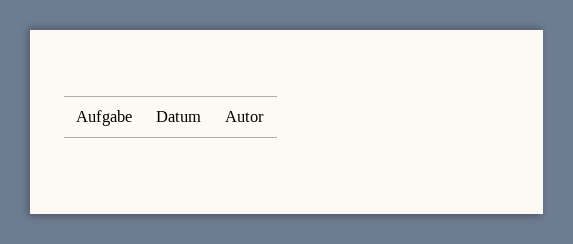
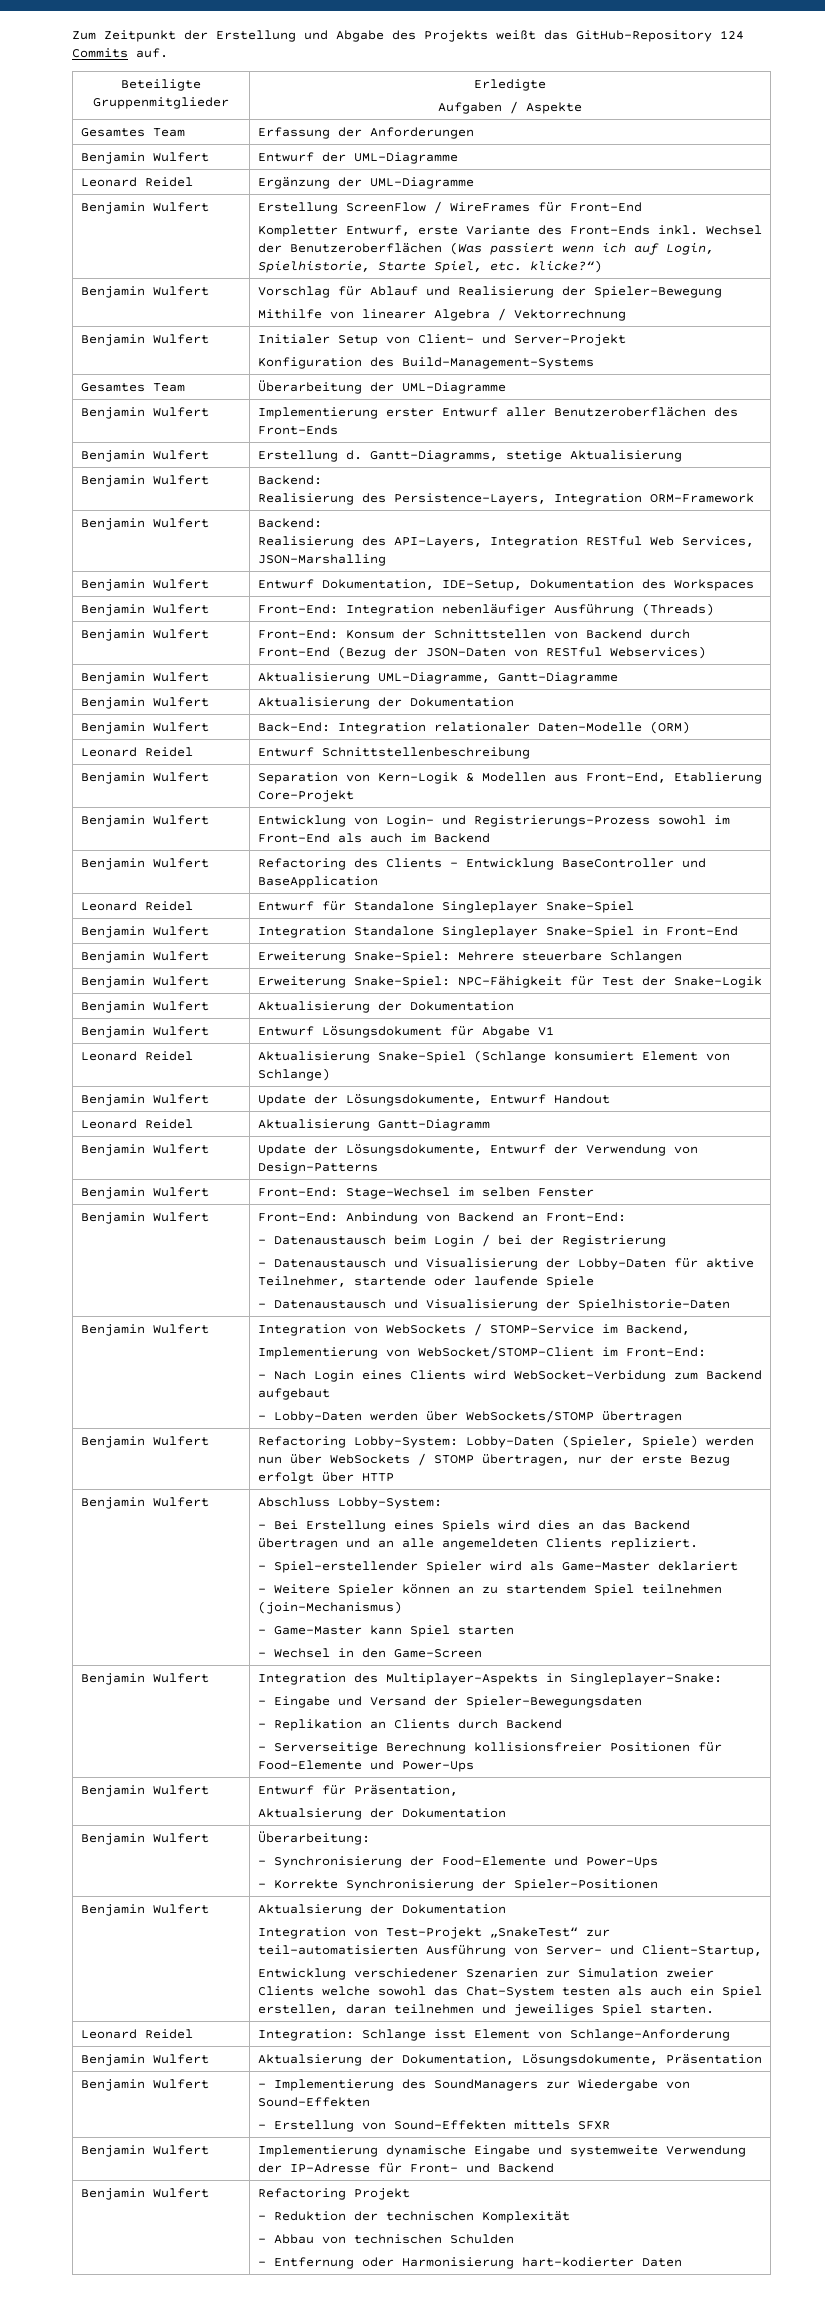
[75,110,132,126] [155,111,201,122] [224,111,264,122] Aufgabe | Datum | Autor -> [72,30,744,42] [72,48,168,58] [121,79,201,91] [93,97,229,109] [473,79,546,91] [437,101,582,114] [80,128,185,137] [257,127,474,139] [80,152,209,164] [257,152,458,164] [80,177,193,187] [257,177,474,189] [80,202,209,214] [257,201,642,214] [257,225,762,237] [257,242,714,255] [257,260,602,273] [80,286,209,298] [257,286,722,298] [257,308,626,321] [80,334,209,346] [257,334,626,346] [257,357,594,369] [80,383,185,392] [257,380,506,394] [80,407,209,419] [257,407,738,419] [257,425,338,435] [80,450,209,462] [257,450,682,462] [80,475,209,487] [257,475,322,485] [257,493,754,505] [80,518,209,530] [257,518,322,528] [257,536,754,548] [257,554,386,566] [80,579,209,591] [257,579,754,591] [80,604,209,616] [257,603,714,616] [80,629,209,641] [257,629,690,639] [257,646,706,659] [80,672,209,684] [257,672,618,684] [80,697,209,709] [257,697,514,709] [80,722,209,734] [257,721,690,734] [80,747,193,757] [257,747,530,759] [80,772,209,784] [257,772,762,784] [257,790,354,802] [80,815,209,827] [257,815,730,827] [257,833,490,843] [80,858,209,870] [257,858,706,870] [257,876,378,888] [80,901,193,911] [257,901,634,913] [80,926,209,938] [257,926,738,938] [80,951,209,963] [257,951,682,963] [80,976,209,988] [257,976,762,988] [80,1001,209,1013] [257,1001,514,1013] [80,1026,209,1038] [257,1026,554,1038] [80,1051,193,1061] [257,1050,730,1063] [257,1068,330,1081] [80,1094,209,1106] [257,1094,610,1106] [80,1119,193,1129] [257,1119,490,1131] [80,1144,209,1156] [257,1144,698,1156] [257,1162,378,1174] [80,1187,209,1199] [257,1187,594,1199] [80,1212,209,1224] [257,1212,626,1224] [257,1234,666,1247] [257,1258,754,1270] [257,1276,594,1288] [257,1299,730,1311] [80,1324,209,1336] [257,1323,690,1336] [257,1346,706,1359] [257,1370,762,1382] [257,1388,330,1400] [257,1410,682,1423] [80,1436,209,1448] [257,1435,754,1448] [257,1453,730,1466] [257,1472,394,1484] [80,1497,209,1509] [257,1497,442,1509] [257,1520,690,1532] [257,1538,698,1550] [257,1561,738,1573] [257,1584,722,1596] [257,1601,402,1614] [257,1625,514,1637] [257,1648,482,1658] [80,1673,209,1685] [257,1673,722,1685] [257,1696,642,1708] [257,1719,562,1731] [257,1742,722,1754] [257,1760,474,1772] [80,1785,209,1797] [257,1785,458,1796] [257,1808,506,1820] [80,1833,209,1845] [257,1831,370,1845] [257,1856,658,1868] [257,1879,658,1891] [80,1904,209,1916] [257,1904,506,1916] [257,1927,610,1939] [257,1945,762,1957] [257,1968,714,1980] [257,1986,762,1998] [257,2004,714,2016] [80,2029,193,2039] [257,2029,730,2041] [80,2054,209,2066] [257,2054,762,2066] [80,2079,209,2091] [257,2079,690,2091] [257,2097,370,2107] [257,2120,610,2132] [80,2145,209,2157] [257,2145,746,2157] [257,2163,554,2173] [80,2188,209,2200] [257,2188,410,2200] [257,2211,570,2223] [257,2234,514,2244] [257,2257,682,2269] Zum Zeitpunkt der Erstellung und Abgabe des Projekts weißt das GitHub-Repository 124 Commits auf. // Beteiligte Gruppenmitglieder | Erledigte // Aufgaben / Aspekte // Gesamtes Team | Erfassung der Anforderungen // Benjamin Wulfert | Entwurf der UML-Diagramme // Leonard Reidel | Ergänzung der UML-Diagramme // Benjamin Wulfert | Erstellung ScreenFlow / WireFrames für Front-End // Kompletter Entwurf, erste Variante des Front-Ends inkl. Wechsel der Benutzeroberflächen (Was passiert wenn ich auf Login, Spielhistorie, Starte Spiel, etc. klicke?“) // Benjamin Wulfert | Vorschlag für Ablauf und Realisierung der Spieler-Bewegung // Mithilfe von linearer Algebra / Vektorrechnung // Benjamin Wulfert | Initialer Setup von Client- und Server-Projekt // Konfiguration des Build-Management-Systems // Gesamtes Team | Überarbeitung der UML-Diagramme // Benjamin Wulfert | Implementierung erster Entwurf aller Benutzeroberflächen des Front-Ends // Benjamin Wulfert | Erstellung d. Gantt-Diagramms, stetige Aktualisierung // Benjamin Wulfert | Backend: // Realisierung des Persistence-Layers, Integration ORM-Framework // Benjamin Wulfert | Backend: // Realisierung des API-Layers, Integration RESTful Web Services, JSON-Marshalling // Benjamin Wulfert | Entwurf Dokumentation, IDE-Setup, Dokumentation des Workspaces // Benjamin Wulfert | Front-End: Integration nebenläufiger Ausführung (Threads) // Benjamin Wulfert | Front-End: Konsum der Schnittstellen von Backend durch Front-End (Bezug der JSON-Daten von RESTful Webservices) // Benjamin Wulfert | Aktualisierung UML-Diagramme, Gantt-Diagramme // Benjamin Wulfert | Aktualisierung der Dokumentation // Benjamin Wulfert | Back-End: Integration relationaler Daten-Modelle (ORM) // Leonard Reidel | Entwurf Schnittstellenbeschreibung // Benjamin Wulfert | Separation von Kern-Logik & Modellen aus Front-End, Etablierung Core-Projekt // Benjamin Wulfert | Entwicklung von Login- und Registrierungs-Prozess sowohl im Front-End als auch im Backend // Benjamin Wulfert | Refactoring des Clients – Entwicklung BaseController und BaseApplication // Leonard Reidel | Entwurf für Standalone Singleplayer Snake-Spiel // Benjamin Wulfert | Integration Standalone Singleplayer Snake-Spiel in Front-End // Benjamin Wulfert | Erweiterung Snake-Spiel: Mehrere steuerbare Schlangen // Benjamin Wulfert | Erweiterung Snake-Spiel: NPC-Fähigkeit für Test der Snake-Logik // Benjamin Wulfert | Aktualisierung der Dokumentation // Benjamin Wulfert | Entwurf Lösungsdokument für Abgabe V1 // Leonard Reidel | Aktualisierung Snake-Spiel (Schlange konsumiert Element von Schlange) // Benjamin Wulfert | Update der Lösungsdokumente, Entwurf Handout // Leonard Reidel | Aktualisierung Gantt-Diagramm // Benjamin Wulfert | Update der Lösungsdokumente, Entwurf der Verwendung von Design-Patterns // Benjamin Wulfert | Front-End: Stage-Wechsel im selben Fenster // Benjamin Wulfert | Front-End: Anbindung von Backend an Front-End: // - Datenaustausch beim Login / bei der Registrierung // - Datenaustausch und Visualisierung der Lobby-Daten für aktive Teilnehmer, startende oder laufende Spiele // - Datenaustausch und Visualisierung der Spielhistorie-Daten // Benjamin Wulfert | Integration von WebSockets / STOMP-Service im Backend, // Implementierung von WebSocket/STOMP-Client im Front-End: // - Nach Login eines Clients wird WebSocket-Verbidung zum Backend aufgebaut // - Lobby-Daten werden über WebSockets/STOMP übertragen // Benjamin Wulfert | Refactoring Lobby-System: Lobby-Daten (Spieler, Spiele) werden nun über WebSockets / STOMP übertragen, nur der erste Bezug erfolgt über HTTP // Benjamin Wulfert | Abschluss Lobby-System: // - Bei Erstellung eines Spiels wird dies an das Backend übertragen und an alle angemeldeten Clients repliziert. // - Spiel-erstellender Spieler wird als Game-Master deklariert // - Weitere Spieler können an zu startendem Spiel teilnehmen (join-Mechanismus) // - Game-Master kann Spiel starten // - Wechsel in den Game-Screen // Benjamin Wulfert | Integration des Multiplayer-Aspekts in Singleplayer-Snake: // - Eingabe und Versand der Spieler-Bewegungsdaten // - Replikation an Clients durch Backend // - Serverseitige Berechnung kollisionsfreier Positionen für Food-Elemente und Power-Ups // Benjamin Wulfert | Entwurf für Präsentation, // Aktualsierung der Dokumentation // Benjamin Wulfert | Überarbeitung: // - Synchronisierung der Food-Elemente und Power-Ups // - Korrekte Synchronisierung der Spieler-Positionen // Benjamin Wulfert | Aktualsierung der Dokumentation // Integration von Test-Projekt „SnakeTest“ zur teil-automatisierten Ausführung von Server- und Client-Startup, // Entwicklung verschiedener Szenarien zur Simulation zweier Clients welche sowohl das Chat-System testen als auch ein Spiel erstellen, daran teilnehmen und jeweiliges Spiel starten. // Leonard Reidel | Integration: Schlange isst Element von Schlange-Anforderung // Benjamin Wulfert | Aktualsierung der Dokumentation, Lösungsdokumente, Präsentation // Benjamin Wulfert | - Implementierung des SoundManagers zur Wiedergabe von Sound-Effekten // - Erstellung von Sound-Effekten mittels SFXR // Benjamin Wulfert | Implementierung dynamische Eingabe und systemweite Verwendung der IP-Adresse für Front- und Backend // Benjamin Wulfert | Refactoring Projekt // - Reduktion der technischen Komplexität // - Abbau von technischen Schulden // - Entfernung oder Harmonisierung hart-kodierter Daten

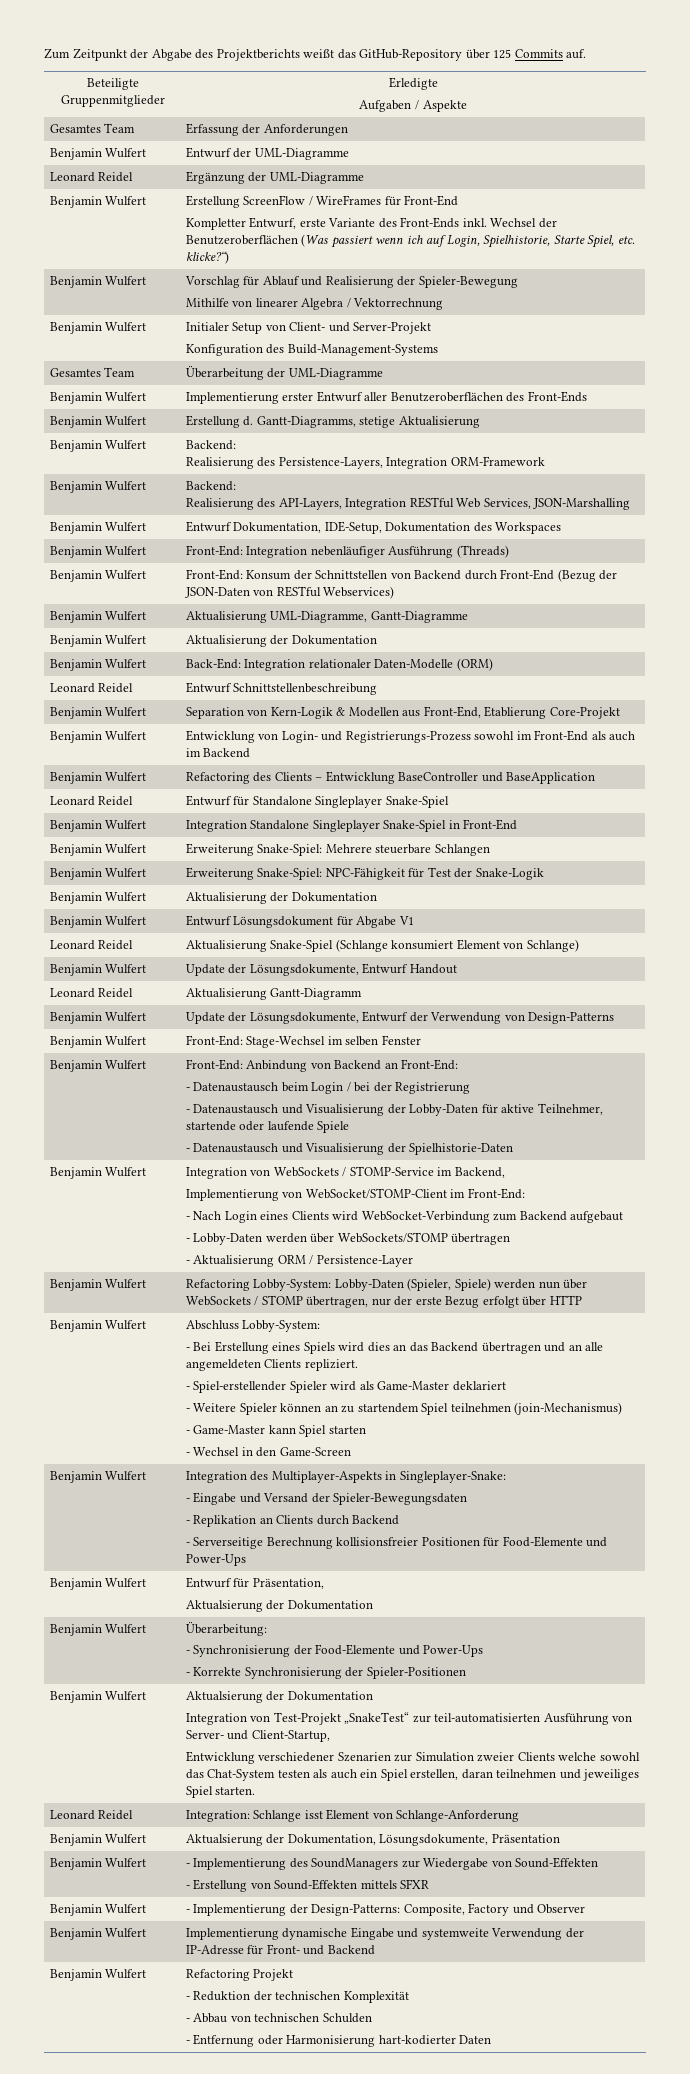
[216,30,328,42] Erstellung und -> (149, 54) none
[424,30,488,42] Projekts -> [216,49,300,61] Projektberichts
[720,30,744,40] 124 -> [465,49,512,59] über 125
[513,1370,666,1382] WebSocket-Verbidung -> [361,1211,490,1223] WebSocket-Verbindung
(682, 1417) none -> [185,1255,413,1267] // - Aktualisierung ORM / Persistence-Layer
(610, 2125) none -> [49,1904,147,1916] [185,1903,586,1916] // Benjamin Wulfert | - Implementierung der Design-Patterns: Composite, Factory und Observer

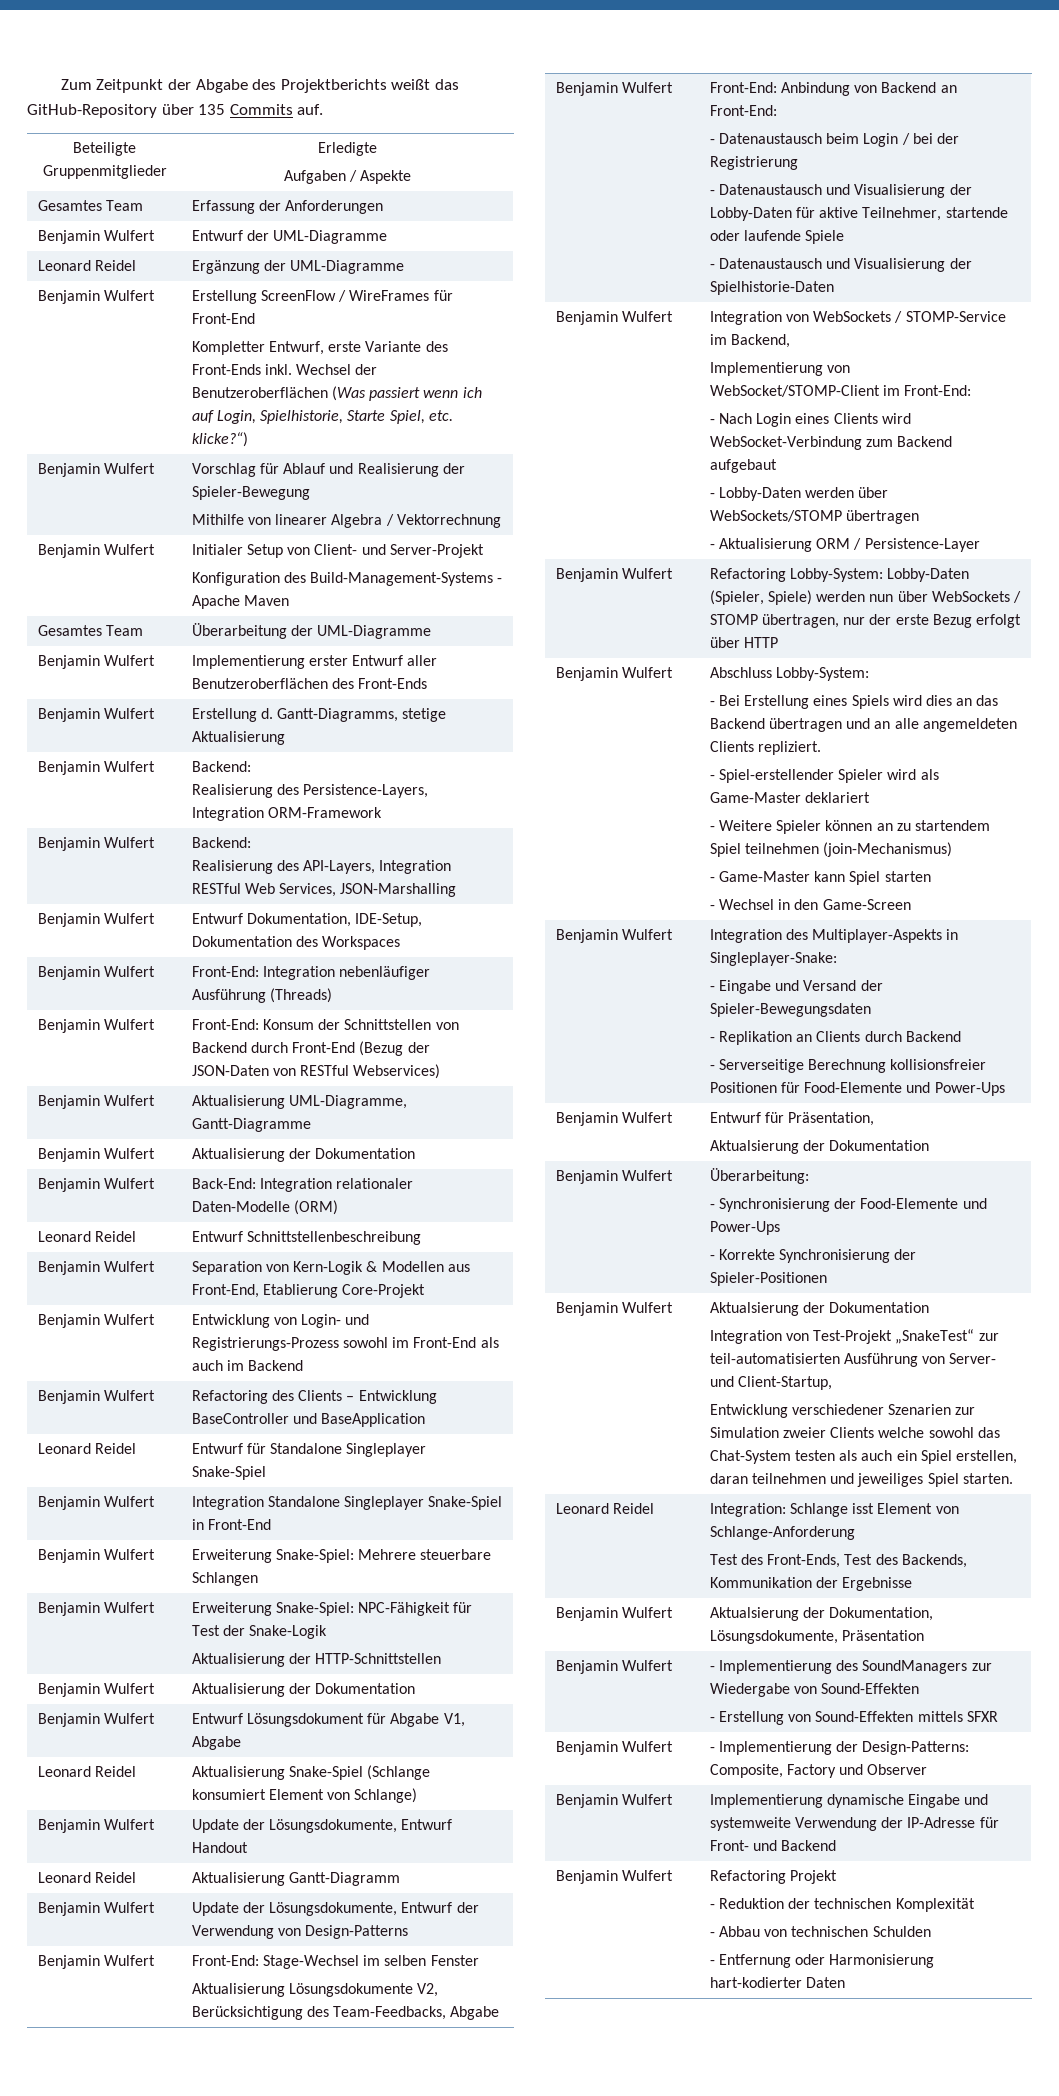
[493,49,512,59] 125 -> [198,104,226,115] 135
(438, 350) none -> [497,578,503,583] [191,595,289,609] - Apache Maven
(544, 874) none -> [191,1653,442,1667] // Aktualisierung der HTTP-Schnittstellen
[398,916,414,925] V1 -> [443,1713,465,1727] [191,1736,241,1750] V1, Abgabe
(421, 1040) none -> [191,1983,439,1997] [191,2006,500,2020] // Aktualisierung Lösungsdokumente V2, Berücksichtigung des Team-Feedbacks, Abgabe
(520, 1816) none -> [709,1554,967,1568] [709,1577,913,1591] // Test des Front-Ends, Test des Backends, Kommunikation der Ergebnisse

